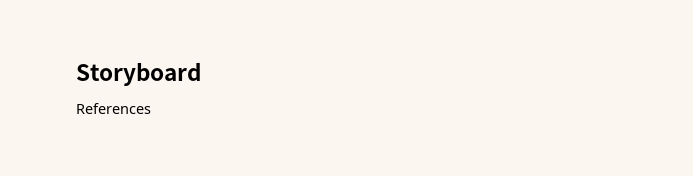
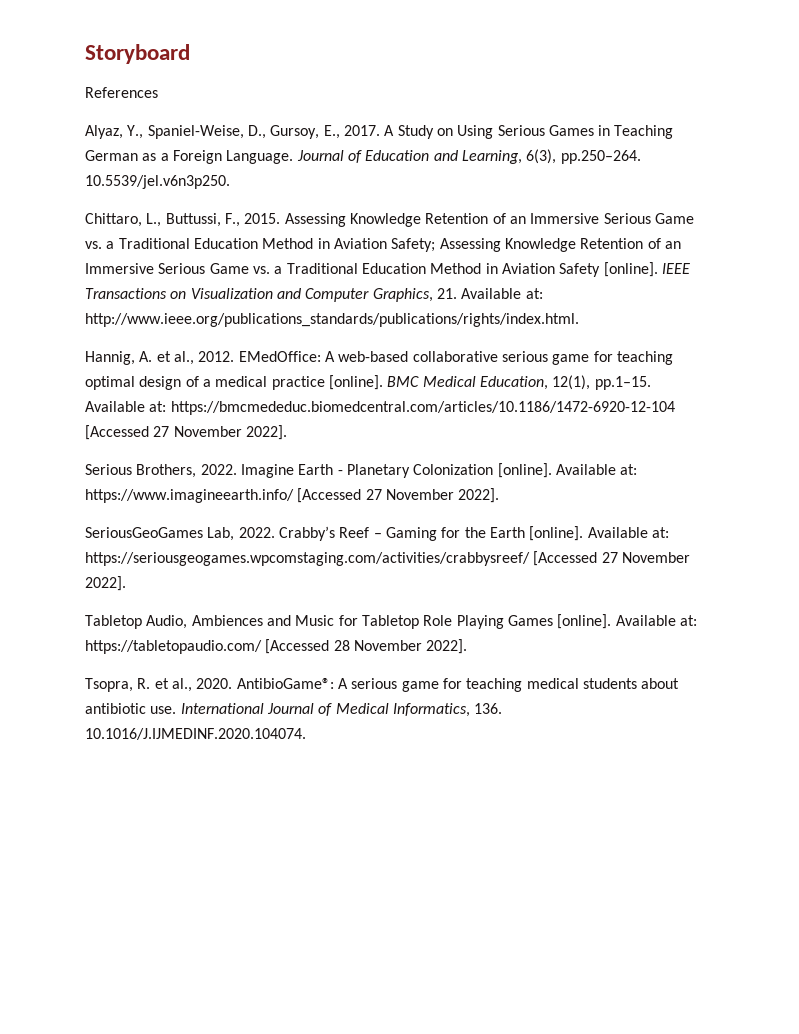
(151, 108) none -> [85,125,674,139] [85,149,641,164] [85,175,230,189] [85,213,694,227] [85,238,681,252] [85,262,690,277] [85,288,543,302] [85,313,579,327] [85,351,673,365] [85,375,651,390] [85,401,675,415] [85,425,287,440] [85,463,638,478] [85,488,500,503] [85,526,669,541] [85,551,690,566] [85,576,126,591] [85,614,697,629] [85,639,468,654] [85,678,680,692] [85,703,503,717] [85,728,306,740] // Alyaz, Y., Spaniel-Weise, D., Gursoy, E., 2017. A Study on Using Serious Games in Teaching German as a Foreign Language. Journal of Education and Learning, 6(3), pp.250–264. 10.5539/jel.v6n3p250. // Chittaro, L., Buttussi, F., 2015. Assessing Knowledge Retention of an Immersive Serious Game vs. a Traditional Education Method in Aviation Safety; Assessing Knowledge Retention of an Immersive Serious Game vs. a Traditional Education Method in Aviation Safety [online]. IEEE Transactions on Visualization and Computer Graphics, 21. Available at: http://www.ieee.org/publications_standards/publications/rights/index.html. // Hannig, A. et al., 2012. EMedOffice: A web-based collaborative serious game for teaching optimal design of a medical practice [online]. BMC Medical Education, 12(1), pp.1–15. Available at: https://bmcmededuc.biomedcentral.com/articles/10.1186/1472-6920-12-104 [Accessed 27 November 2022]. // Serious Brothers, 2022. Imagine Earth - Planetary Colonization [online]. Available at: https://www.imagineearth.info/ [Accessed 27 November 2022]. // SeriousGeoGames Lab, 2022. Crabby’s Reef – Gaming for the Earth [online]. Available at: https://seriousgeogames.wpcomstaging.com/activities/crabbysreef/ [Accessed 27 November 2022]. // Tabletop Audio, Ambiences and Music for Tabletop Role Playing Games [online]. Available at: https://tabletopaudio.com/ [Accessed 28 November 2022]. // Tsopra, R. et al., 2020. AntibioGame®: A serious game for teaching medical students about antibiotic use. International Journal of Medical Informatics, 136. 10.1016/J.IJMEDINF.2020.104074.

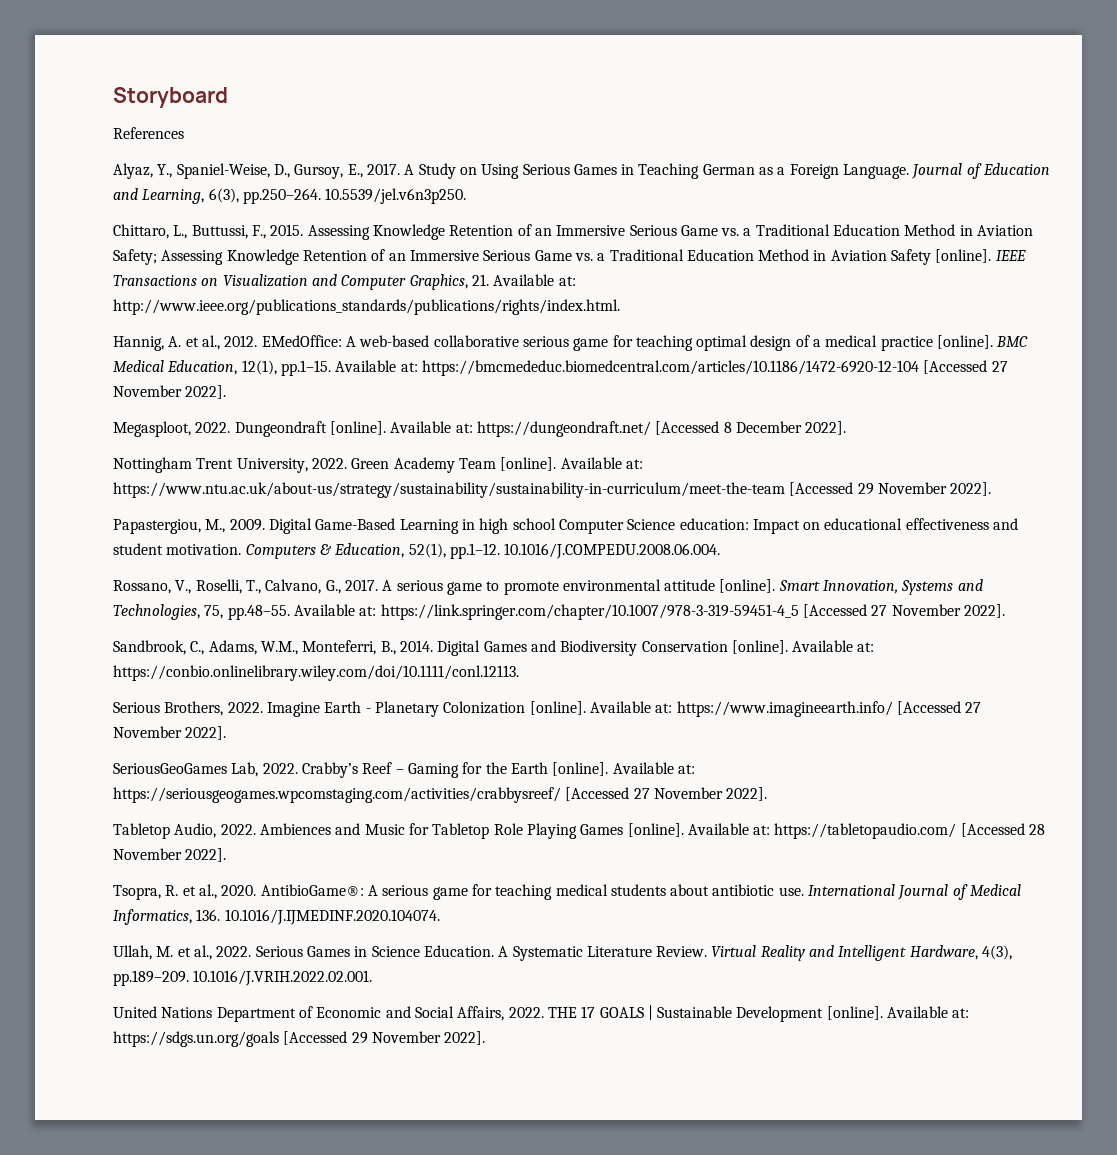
(287, 432) none -> [113,421,847,437] [113,457,643,473] [113,482,992,498] [113,518,1019,534] [113,543,721,559] [113,579,983,595] [113,604,1005,620] [113,640,875,656] [113,665,519,681] // Megasploot, 2022. Dungeondraft [online]. Available at: https://dungeondraft.net/ [Accessed 8 December 2022]. // Nottingham Trent University, 2022. Green Academy Team [online]. Available at: https://www.ntu.ac.uk/about-us/strategy/sustainability/sustainability-in-curriculum/meet-the-team [Accessed 29 November 2022]. // Papastergiou, M., 2009. Digital Game-Based Learning in high school Computer Science education: Impact on educational effectiveness and student motivation. Computers & Education, 52(1), pp.1–12. 10.1016/J.COMPEDU.2008.06.004. // Rossano, V., Roselli, T., Calvano, G., 2017. A serious game to promote environmental attitude [online]. Smart Innovation, Systems and Technologies, 75, pp.48–55. Available at: https://link.springer.com/chapter/10.1007/978-3-319-59451-4_5 [Accessed 27 November 2022]. // Sandbrook, C., Adams, W.M., Monteferri, B., 2014. Digital Games and Biodiversity Conservation [online]. Available at: https://conbio.onlinelibrary.wiley.com/doi/10.1111/conl.12113.
(188, 622) none -> [220,824,256,835] 2022.
(306, 734) none -> [113,945,1013,961] [113,970,373,986] [113,1005,970,1022] [113,1031,486,1047] // Ullah, M. et al., 2022. Serious Games in Science Education. A Systematic Literature Review. Virtual Reality and Intelligent Hardware, 4(3), pp.189–209. 10.1016/J.VRIH.2022.02.001. // United Nations Department of Economic and Social Affairs, 2022. THE 17 GOALS | Sustainable Development [online]. Available at: https://sdgs.un.org/goals [Accessed 29 November 2022].

